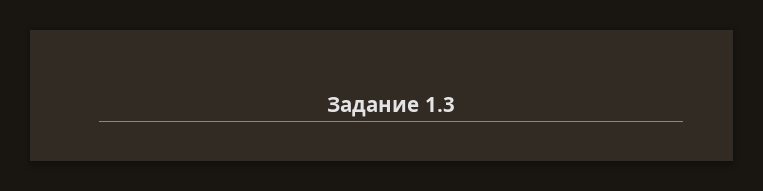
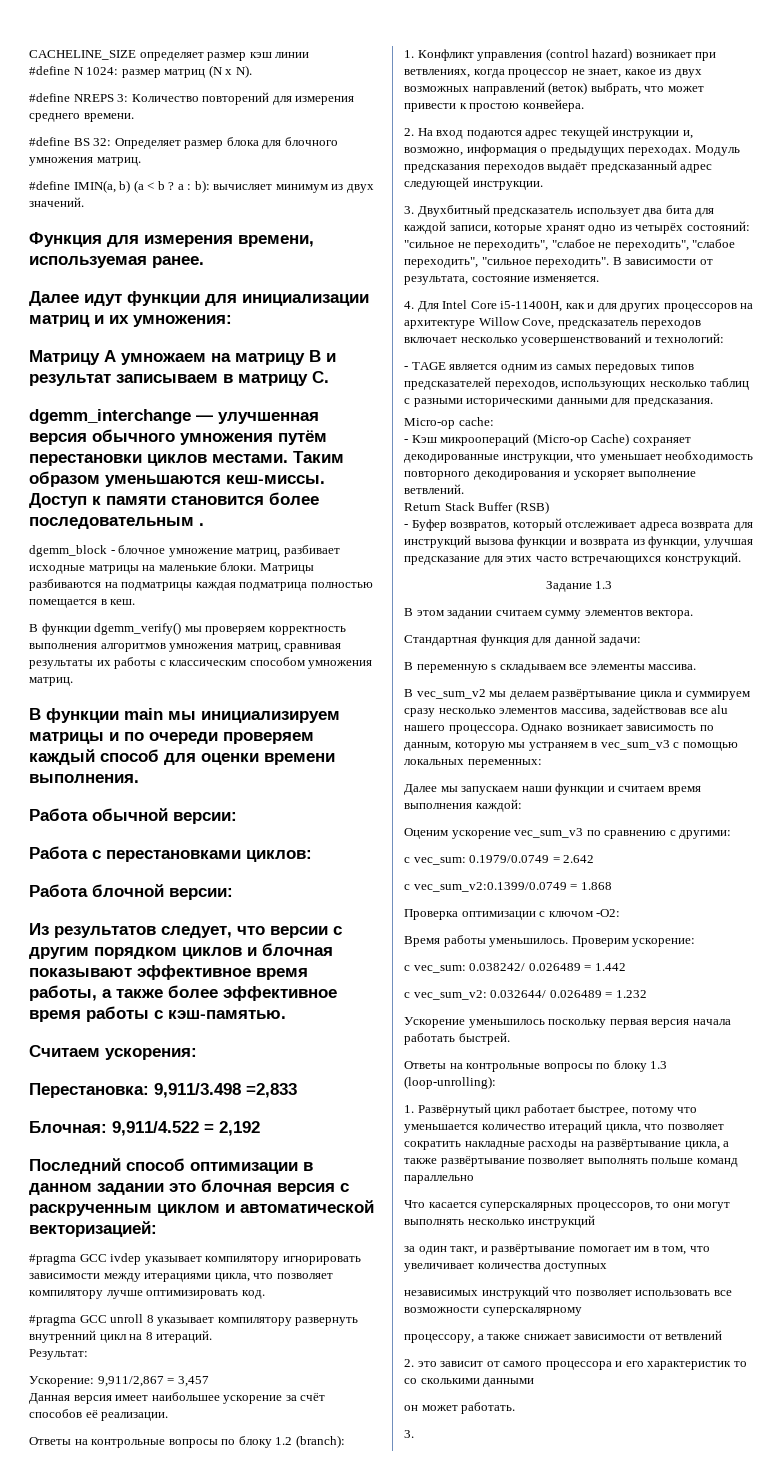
[327,97,455,117] Задание 1.3 -> [29,50,310,61] [29,65,252,78] [29,92,355,105] [29,113,134,122] [29,137,338,149] [29,157,141,166] [29,180,374,193] [29,197,84,207] [29,232,314,247] [29,256,204,268] [29,291,369,306] [29,315,232,327] [29,350,336,365] [29,371,329,386] [29,409,319,424] [29,429,327,445] [29,451,344,466] [29,471,325,487] [29,492,319,508] [29,517,204,529] [29,545,340,557] [29,562,314,574] [29,579,373,591] [29,599,136,608] [29,622,346,635] [29,643,342,652] [29,657,373,669] [29,677,73,686] [29,708,340,723] [29,732,314,744] [29,749,335,765] [29,774,139,783] [29,808,237,824] [29,846,312,862] [29,884,233,900] [29,923,342,938] [29,943,333,959] [29,965,308,980] [29,985,337,1001] [29,1006,286,1022] [29,1045,197,1060] [29,1083,297,1098] [29,1121,260,1136] [29,1158,313,1174] [29,1179,349,1195] [29,1200,374,1216] [29,1221,157,1237] [29,1253,361,1265] [29,1273,333,1282] [29,1290,265,1299] [29,1314,359,1326] [29,1330,213,1343] [29,1349,88,1360] [29,1376,209,1387] [29,1392,326,1404] [29,1409,169,1421] [29,1435,345,1448] [404,48,717,61] [404,69,702,78] [404,82,704,95] [404,99,584,112] [404,126,693,139] [404,144,740,156] [404,160,713,173] [404,177,543,190] [404,204,715,217] [404,221,750,234] [404,239,736,251] [404,257,713,268] [404,276,600,285] [404,300,754,312] [404,317,702,329] [404,333,725,346] [404,362,694,373] [404,377,750,390] [404,398,713,407] [404,417,494,429] [404,433,691,446] [404,451,754,463] [404,471,697,480] [404,484,464,494] [404,501,549,514] [404,518,753,531] [404,535,753,548] [404,552,741,565] [545,581,613,592] [404,608,694,619] [404,633,642,646] [404,662,697,673] [404,689,750,700] [404,704,729,717] [404,723,714,734] [404,740,738,751] [404,759,542,768] [404,783,701,795] [404,799,522,812] [404,828,732,839] [404,855,595,865] [404,882,612,892] [404,909,621,920] [404,935,696,947] [404,963,626,973] [404,990,647,1000] [404,1017,731,1028] [404,1032,510,1045] [404,1060,668,1072] [404,1076,496,1089] [404,1103,698,1116] [404,1120,724,1133] [404,1139,730,1150] [404,1156,738,1167] [404,1175,474,1184] [404,1200,731,1211] [404,1215,596,1228] [404,1244,710,1255] [404,1263,608,1272] [404,1286,732,1299] [404,1307,582,1316] [404,1330,723,1343] [404,1359,747,1370] [404,1378,535,1387] [404,1402,516,1414] [404,1430,414,1438] CACHELINE_SIZE определяет размер кэш линии // #define N 1024: размер матриц (N x N). // #define NREPS 3: Количество повторений для измерения среднего времени. // #define BS 32: Определяет размер блока для блочного умножения матриц. // #define IMIN(a, b) (a < b ? a : b): вычисляет минимум из двух значений. // Функция для измерения времени, используемая ранее. // Далее идут функции для инициализации матриц и их умножения: // Матрицу А умножаем на матрицу В и результат записываем в матрицу С. // dgemm_interchange — улучшенная версия обычного умножения путём перестановки циклов местами. Таким образом уменьшаются кеш-миссы. Доступ к памяти становится более последовательным . // dgemm_block - блочное умножение матриц, разбивает исходные матрицы на маленькие блоки. Матрицы разбиваются на подматрицы каждая подматрица полностью помещается в кеш. // В функции dgemm_verify() мы проверяем корректность выполнения алгоритмов умножения матриц, сравнивая результаты их работы с классическим способом умножения матриц. // В функции main мы инициализируем матрицы и по очереди проверяем каждый способ для оценки времени выполнения. // Работа обычной версии: // Работа с перестановками циклов: // Работа блочной версии: // Из результатов следует, что версии с другим порядком циклов и блочная показывают эффективное время работы, а также более эффективное время работы с кэш-памятью. // Считаем ускорения: // Перестановка: 9,911/3.498 =2,833 // Блочная: 9,911/4.522 = 2,192 // Последний способ оптимизации в данном задании это блочная версия с раскрученным циклом и автоматической векторизацией: // #pragma GCC ivdep указывает компилятору игнорировать зависимости между итерациями цикла, что позволяет компилятору лучше оптимизировать код. // #pragma GCC unroll 8 указывает компилятору развернуть внутренний цикл на 8 итераций. // Результат: // Ускорение: 9,911/2,867 = 3,457 // Данная версия имеет наибольшее ускорение за счёт способов её реализации. // Ответы на контрольные вопросы по блоку 1.2 (branch): // 1. Конфликт управления (control hazard) возникает при ветвлениях, когда процессор не знает, какое из двух возможных направлений (веток) выбрать, что может привести к простою конвейера. // 2. На вход подаются адрес текущей инструкции и, возможно, информация о предыдущих переходах. Модуль предсказания переходов выдаёт предсказанный адрес следующей инструкции. // 3. Двухбитный предсказатель использует два бита для каждой записи, которые хранят одно из четырёх состояний: "сильное не переходить", "слабое не переходить", "слабое переходить", "сильное переходить". В зависимости от результата, состояние изменяется. // 4. Для Intel Core i5-11400H, как и для других процессоров на архитектуре Willow Cove, предсказатель переходов включает несколько усовершенствований и технологий: // - TAGE является одним из самых передовых типов предсказателей переходов, использующих несколько таблиц с разными историческими данными для предсказания. // Micro-op cache: // - Кэш микроопераций (Micro-op Cache) сохраняет декодированные инструкции, что уменьшает необходимость повторного декодирования и ускоряет выполнение ветвлений. // Return Stack Buffer (RSB) // - Буфер возвратов, который отслеживает адреса возврата для инструкций вызова функции и возврата из функции, улучшая предсказание для этих часто встречающихся конструкций. // Задание 1.3 // В этом задании считаем сумму элементов вектора. // Стандартная функция для данной задачи: // В переменную s складываем все элементы массива. // В vec_sum_v2 мы делаем развёртывание цикла и суммируем сразу несколько элементов массива, задействовав все alu нашего процессора. Однако возникает зависимость по данным, которую мы устраняем в vec_sum_v3 с помощью локальных переменных: // Далее мы запускаем наши функции и считаем время выполнения каждой: // Оценим ускорение vec_sum_v3 по сравнению с другими: // с vec_sum: 0.1979/0.0749 = 2.642 // с vec_sum_v2:0.1399/0.0749 = 1.868 // Проверка оптимизации с ключом -О2: // Время работы уменьшилось. Проверим ускорение: // с vec_sum: 0.038242/ 0.026489 = 1.442 // с vec_sum_v2: 0.032644/ 0.026489 = 1.232 // Ускорение уменьшилось поскольку первая версия начала работать быстрей. // Ответы на контрольные вопросы по блоку 1.3 (loop-unrolling): // 1. Развёрнутый цикл работает быстрее, потому что уменьшается количество итераций цикла, что позволяет сократить накладные расходы на развёртывание цикла, а также развёртывание позволяет выполнять польше команд параллельно // Что касается суперскалярных процессоров, то они могут выполнять несколько инструкций // за один такт, и развёртывание помогает им в том, что увеличивает количества доступных // независимых инструкций что позволяет использовать все возможности суперскалярному // процессору, а также снижает зависимости от ветвлений // 2. это зависит от самого процессора и его характеристик то со сколькими данными // он может работать. // 3.

